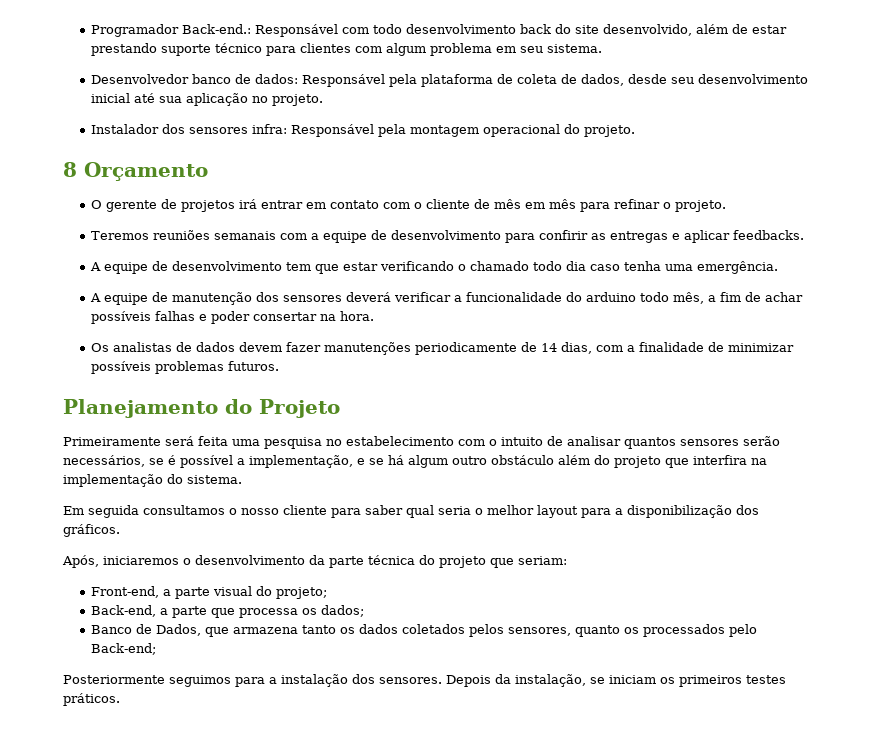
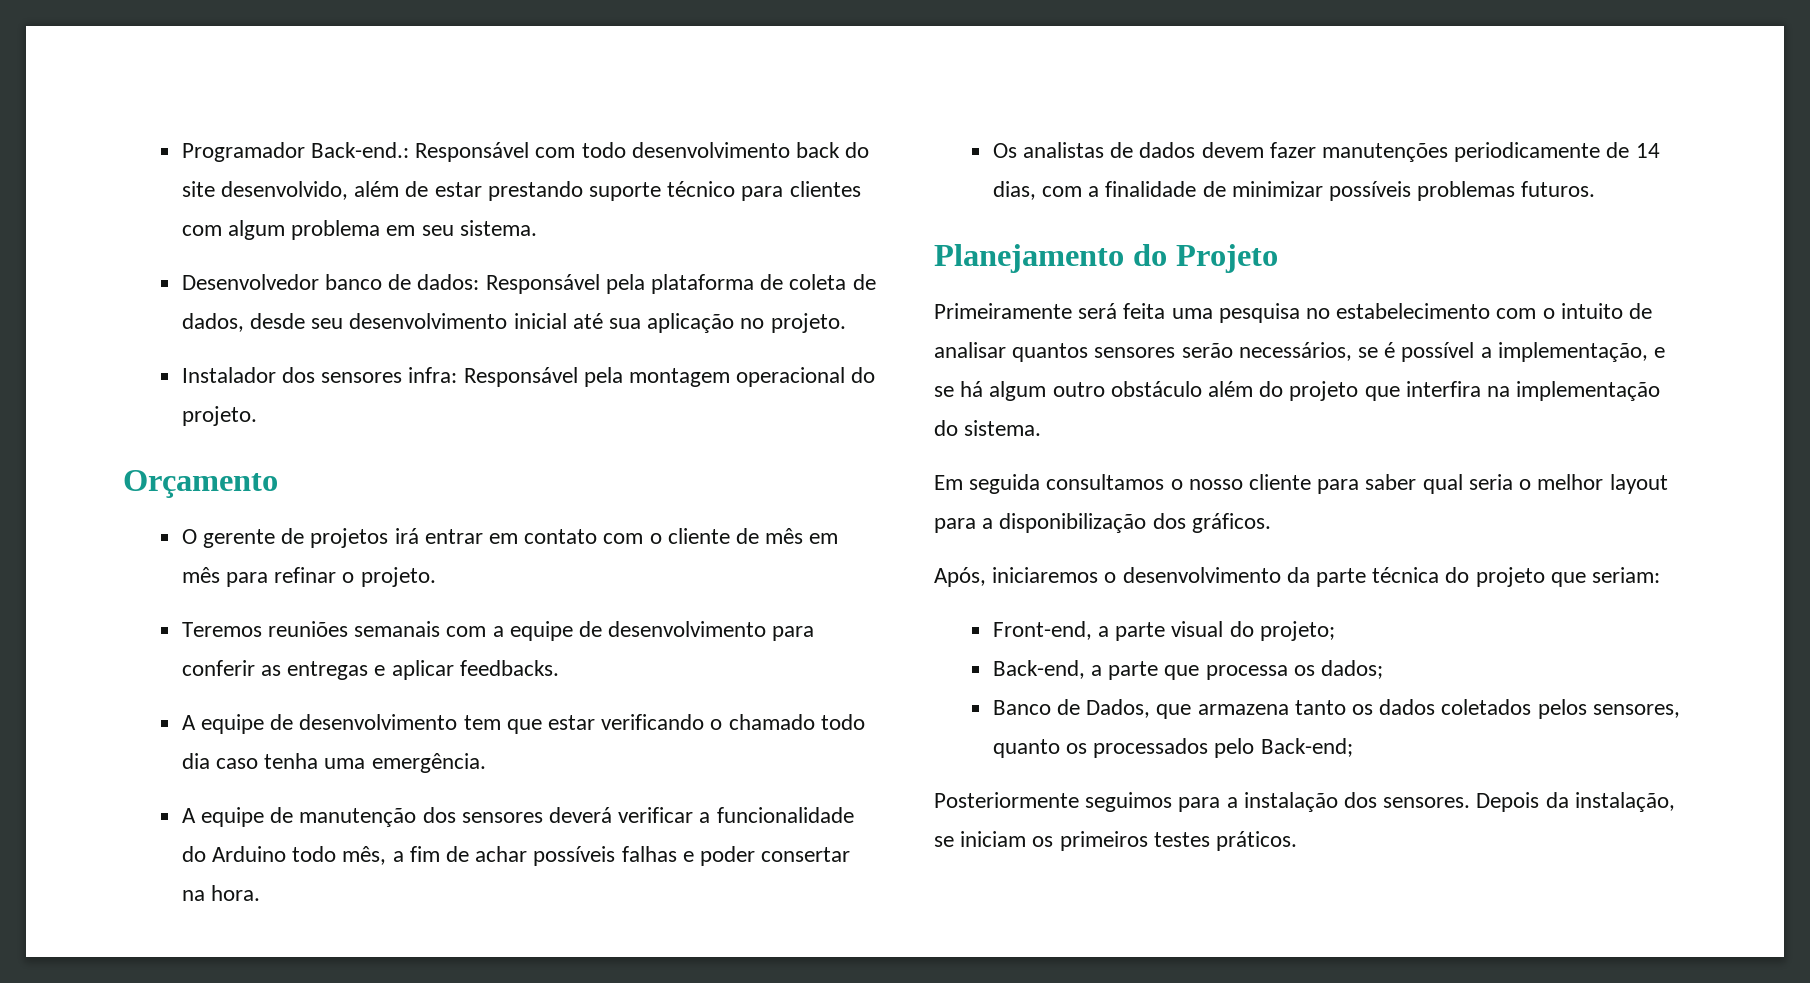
[63,162,77,177] 8 -> (257, 416) none
[538,230,588,240] confirir -> [181,660,255,676] conferir
[585,292,636,302] arduino -> [211,846,286,862] Arduino

